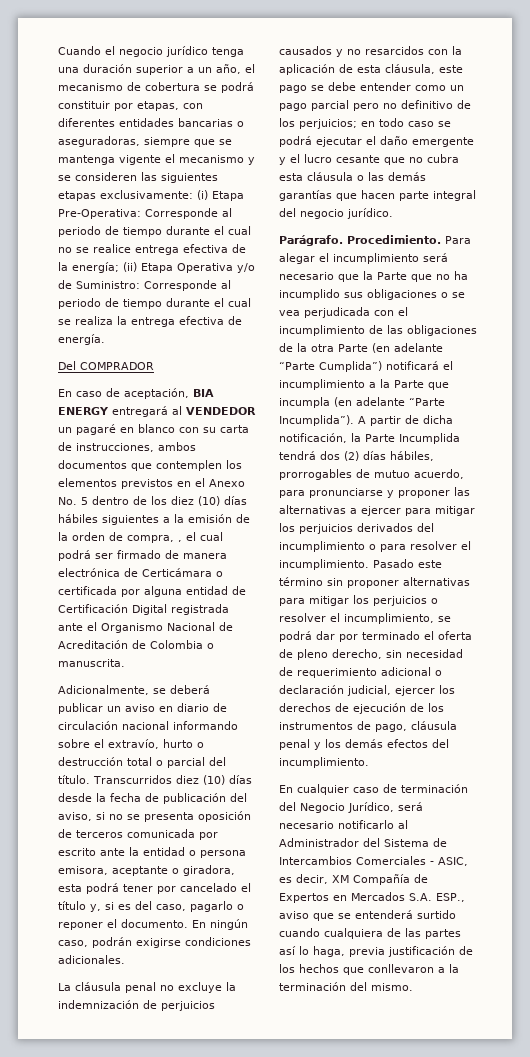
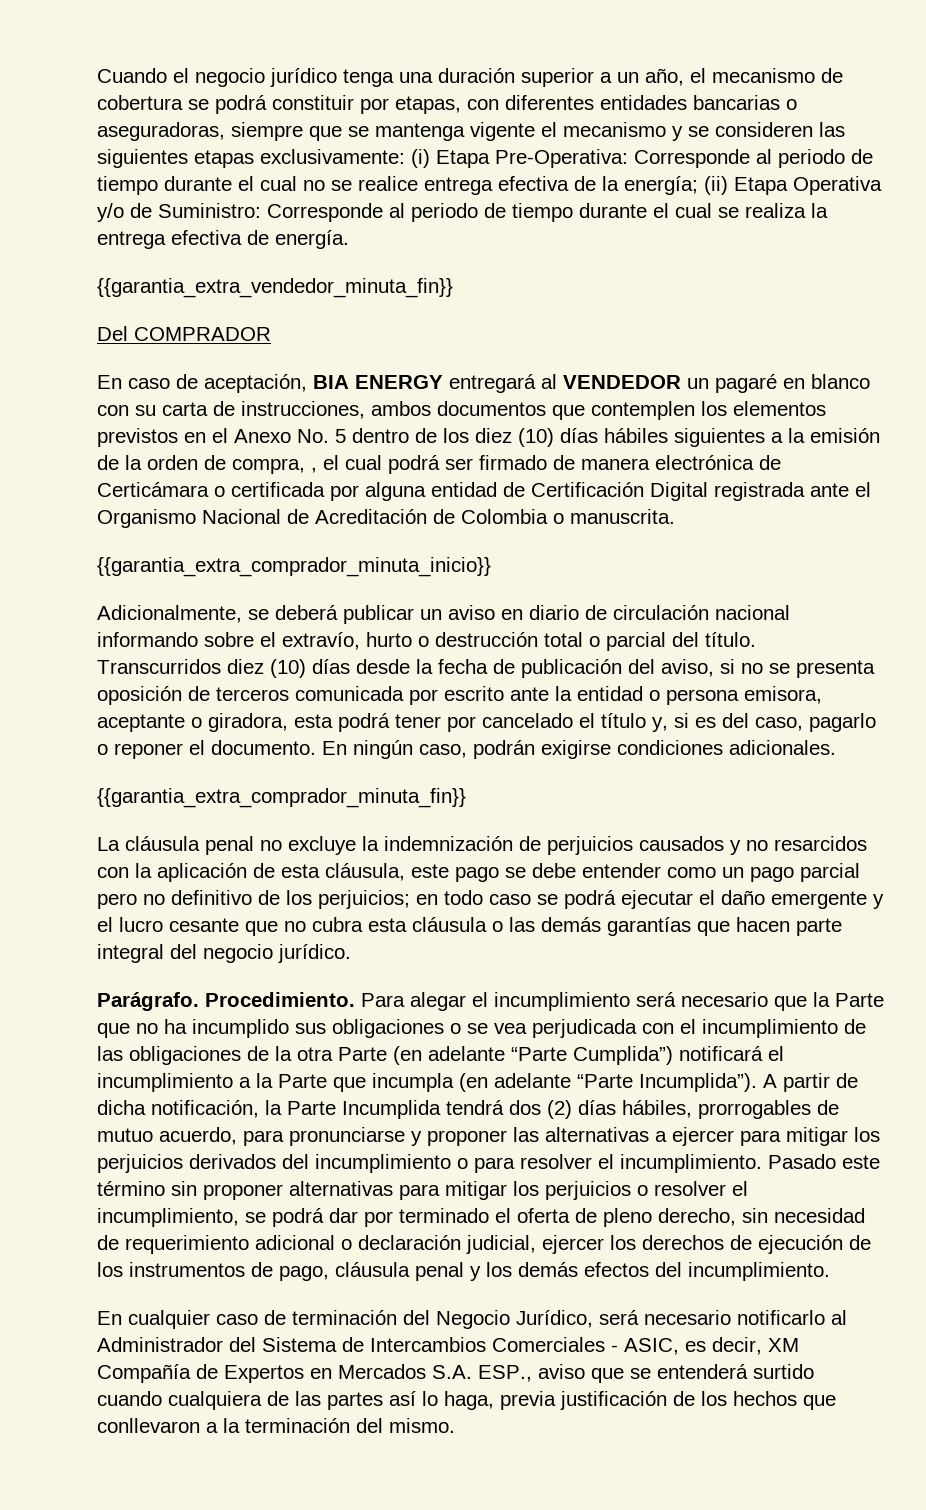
(105, 339) none -> [97,278,453,298] // {{garantia_extra_vendedor_minuta_fin}}
(125, 663) none -> [97,557,491,577] // {{garantia_extra_comprador_minuta_inicio}}
(125, 959) none -> [97,788,466,808] // {{garantia_extra_comprador_minuta_fin}}

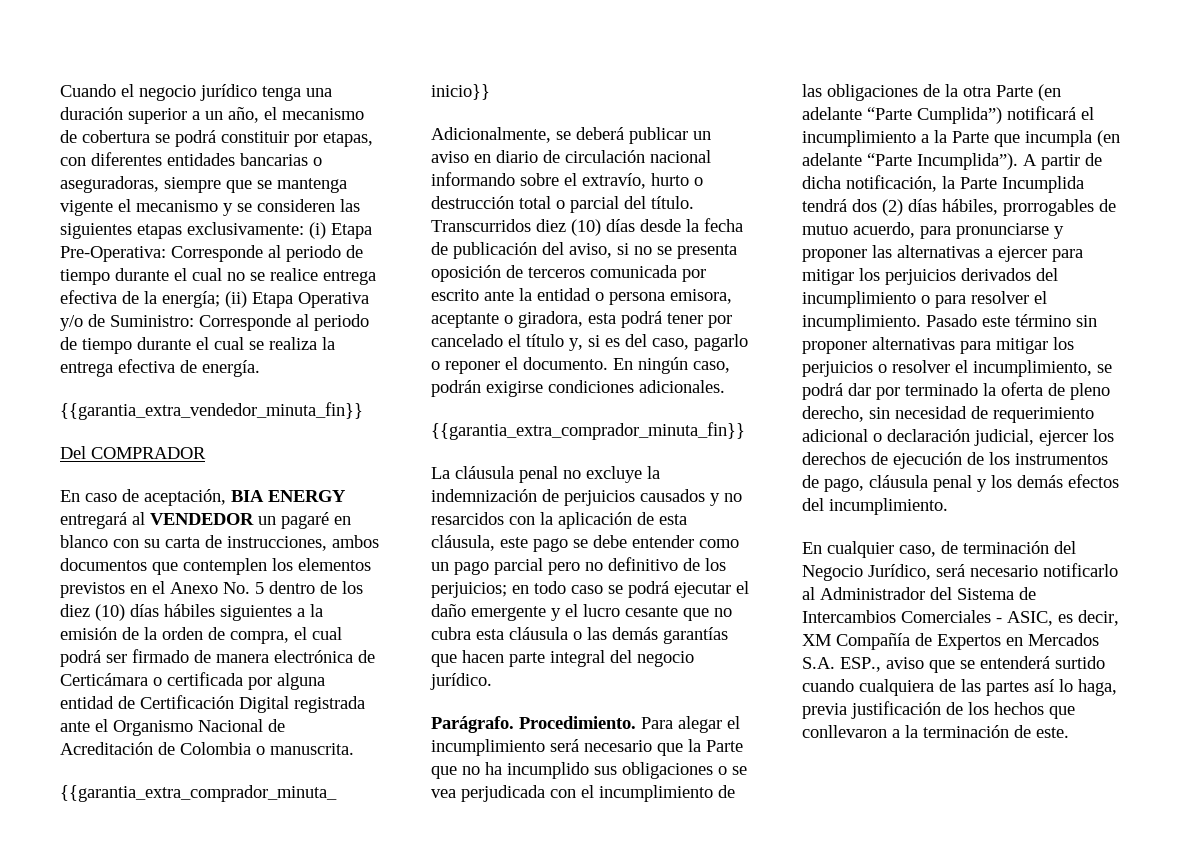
[311,467,317,473] , -> (289, 637) none
[495,1208,511,1223] el -> [983,383,996,396] la
[216,1314,258,1325] caso -> [899,545,936,557] caso,
[356,1418,455,1433] del mismo. -> [1014,725,1069,738] de este.

